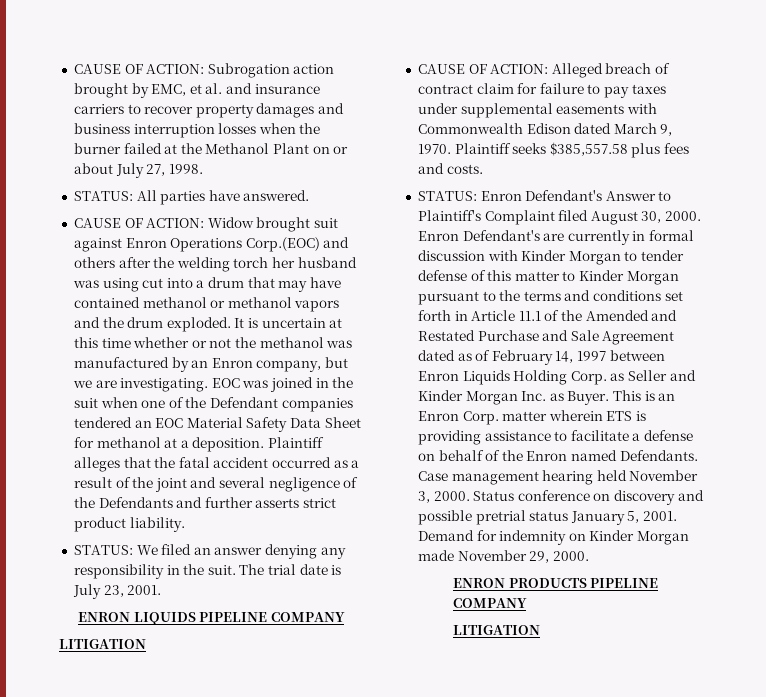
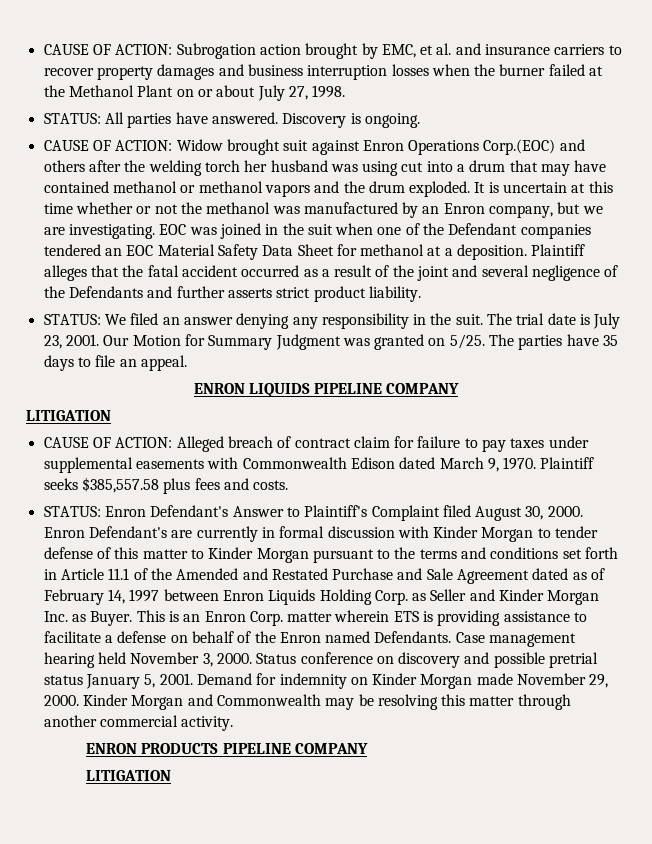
(310, 195) none -> [282,113,420,128] Discovery is ongoing.
(162, 590) none -> [103,334,619,350] [43,355,187,371] Our Motion for Summary Judgment was granted on 5/25. The parties have 35 days to file an appeal.
(589, 556) none -> [82,694,571,710] [43,715,234,731] Kinder Morgan and Commonwealth may be resolving this matter through another commercial activity.

